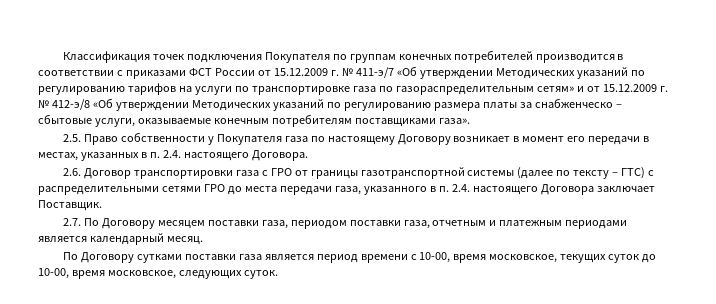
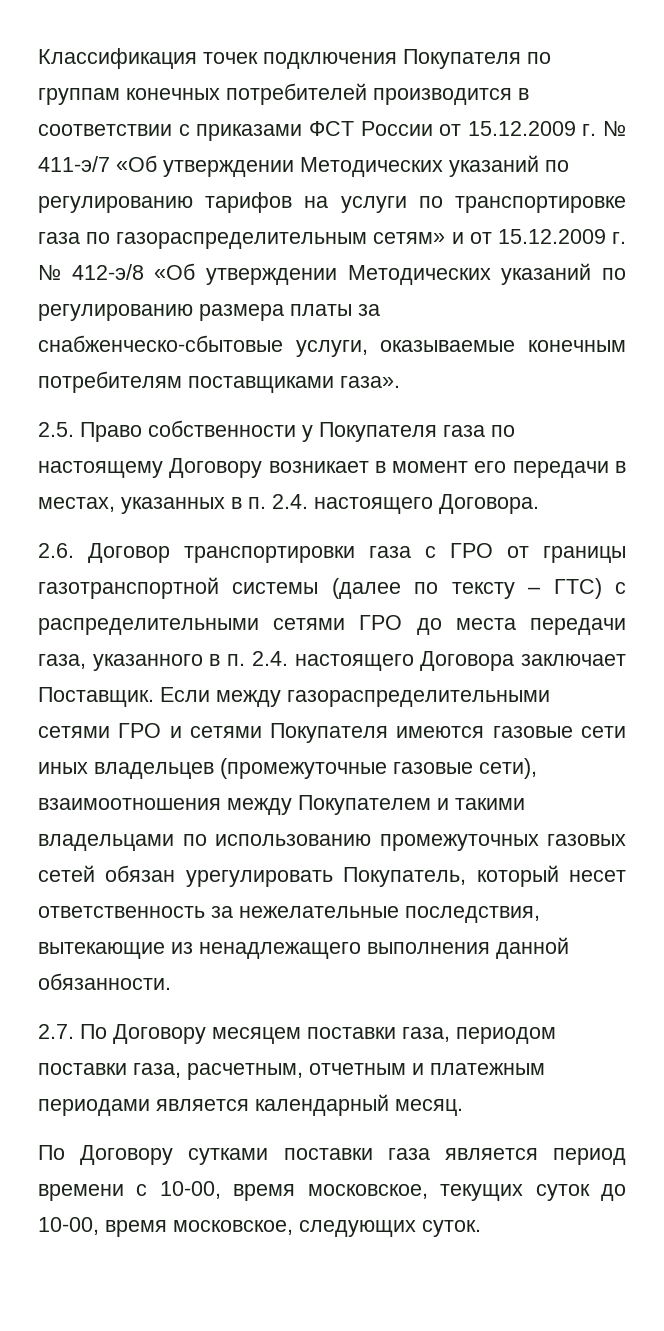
[534,98,622,108] [38,114,92,124] снабженческо – сбытовые -> [38,335,283,352] снабженческо-сбытовые
(102, 205) none -> [160,687,550,707] [38,723,626,743] [38,758,537,779] [38,795,525,815] [38,834,626,851] [38,865,626,887] [38,906,540,923] [38,937,569,959] [38,973,171,990] Если между газораспределительными сетями ГРО и сетями Покупателя имеются газовые сети иных владельцев (промежуточные газовые сети), взаимоотношения между Покупателем и такими владельцами по использованию промежуточных газовых сетей обязан урегулировать Покупатель, который несет ответственность за нежелательные последствия, вытекающие из ненадлежащего выполнения данной обязанности.
(430, 224) none -> [187,1063,303,1080] расчетным,

